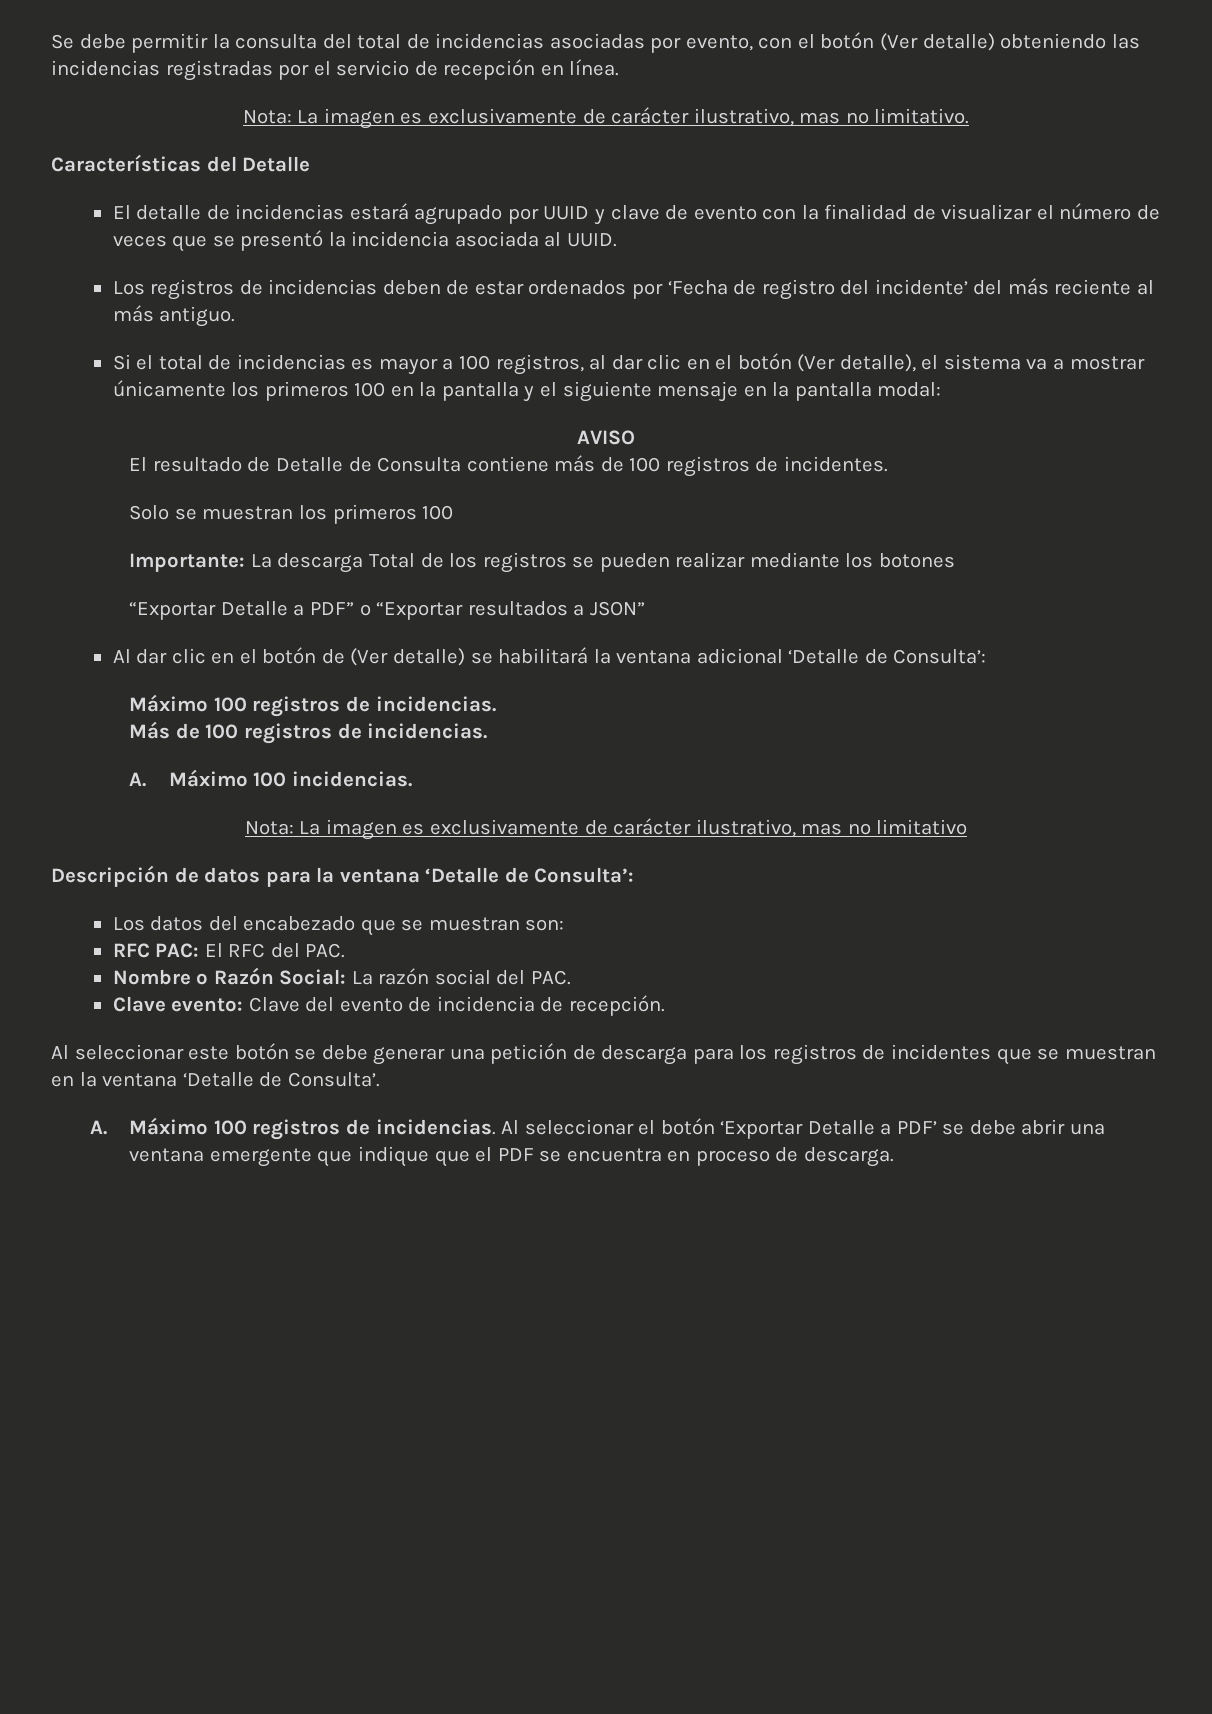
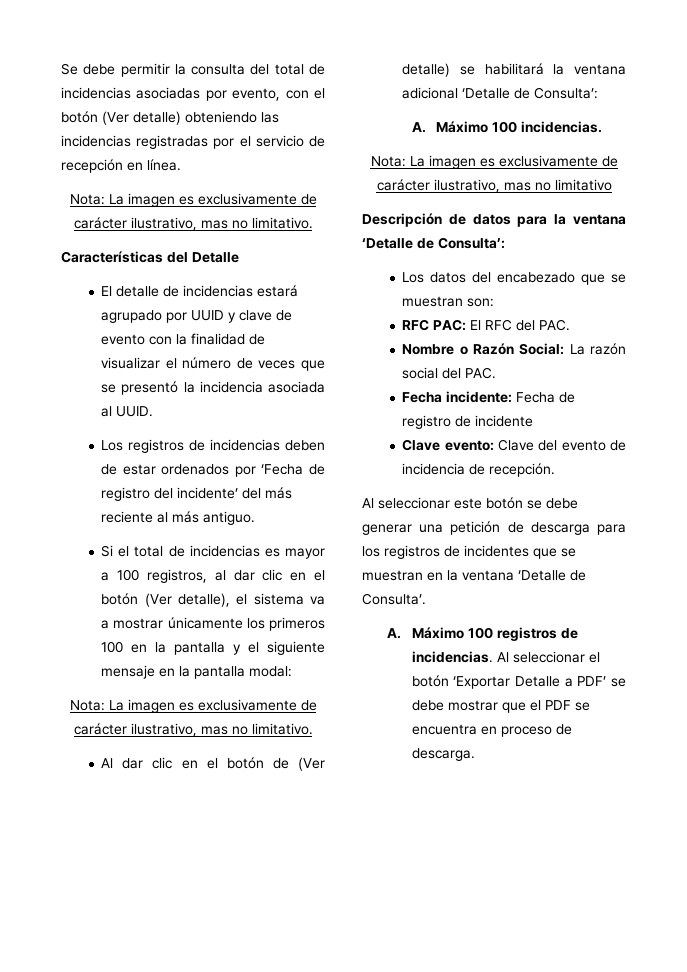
[577,430,635,445] [129,455,888,477] [129,504,454,524] [129,552,955,573] [129,601,645,620] AVISO // El resultado de Detalle de Consulta contiene más de 100 registros de incidentes. // Solo se muestran los primeros 100 // Importante: La descarga Total de los registros se pueden realizar mediante los botones // “Exportar Detalle a PDF” o “Exportar resultados a JSON” -> [69,699,317,713] [73,723,313,737] Nota: La imagen es exclusivamente de carácter ilustrativo, mas no limitativo.
[129,694,496,717] [129,721,488,744] // Máximo 100 registros de incidencias. // Más de 100 registros de incidencias. -> (599, 93) none
(572, 977) none -> [402,391,576,403] [402,415,534,429] // Fecha incidente: Fecha de registro de incidente
[1021,1119,1105,1135] [129,1146,429,1167] abrir una ventana emergente que indique -> [447,700,498,711] mostrar

